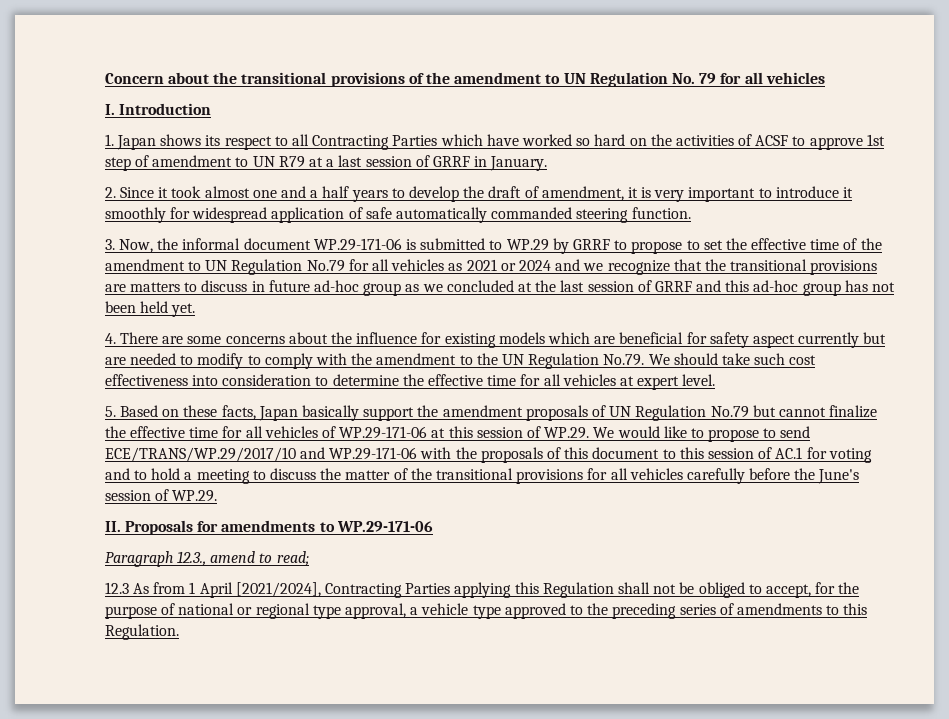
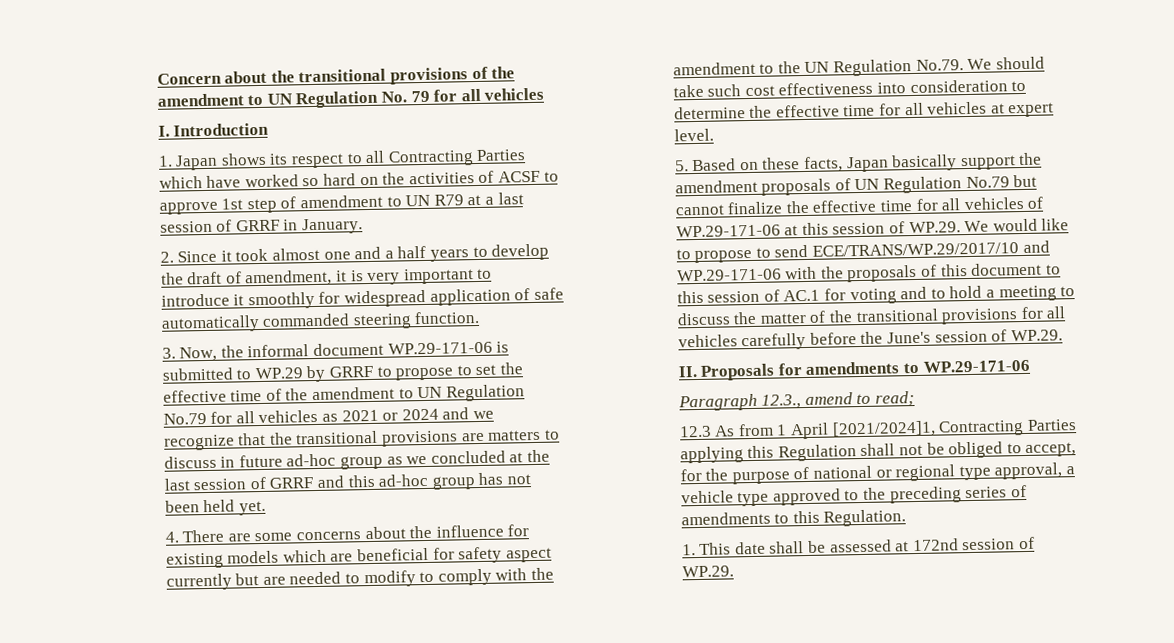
[235,582,321,597] [2021/2024], -> [831,420,936,438] [2021/2024]1,
(179, 632) none -> [681,536,1035,556] [681,565,734,578] // 1. This date shall be assessed at 172nd session of WP.29.

